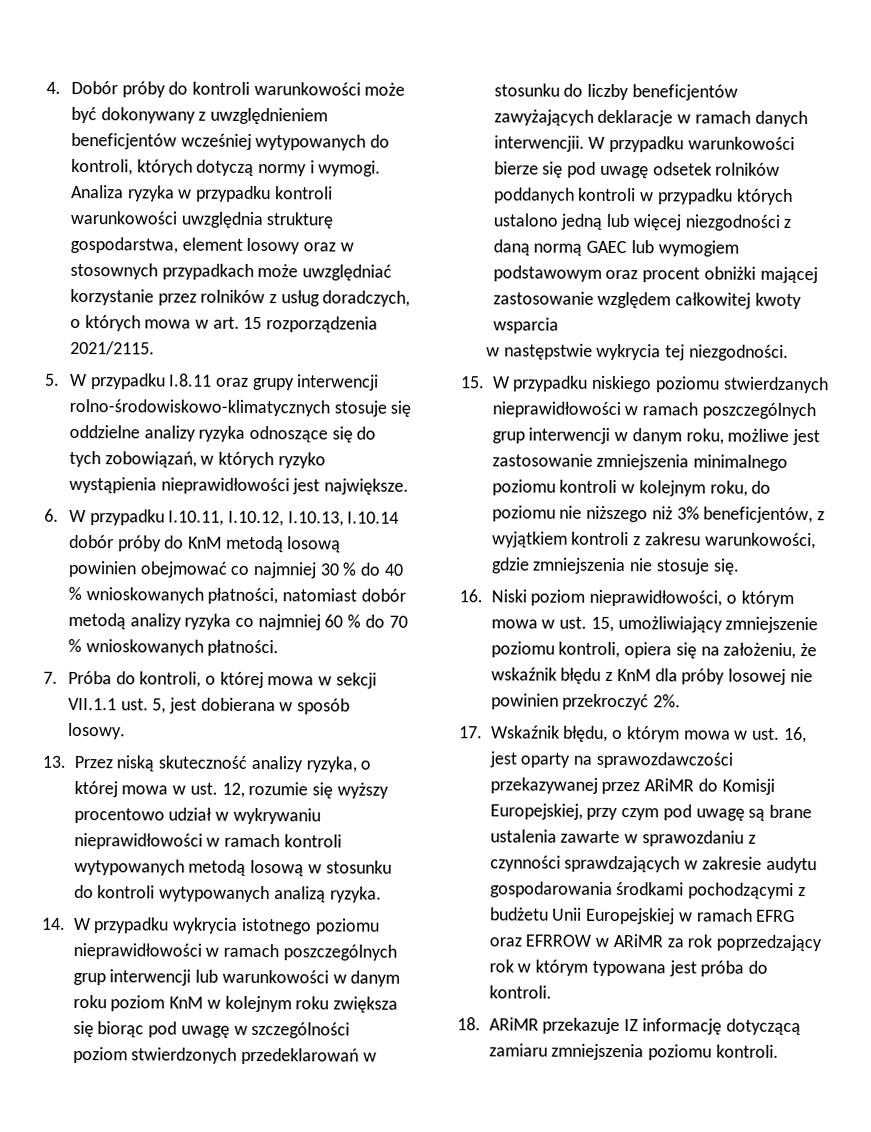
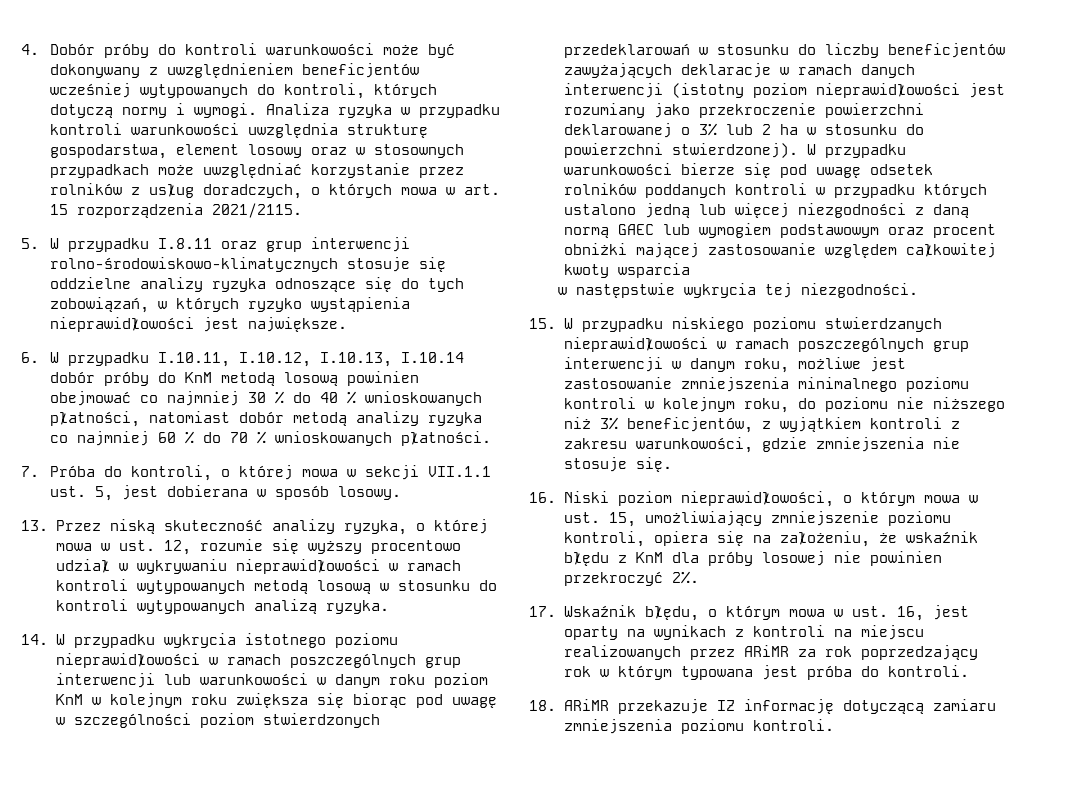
[251,377,295,391] grupy -> [266,241,303,252] grup
[493,135,585,152] interwencjii. -> [563,83,1005,98] [563,103,924,118] [563,123,924,138] [563,143,798,158] interwencji (istotny poziom nieprawidłowości jest rozumiany jako przekroczenie powierzchni deklarowanej o 3% lub 2 ha w stosunku do powierzchni stwierdzonej).
[595,751,733,769] [489,777,775,795] [489,803,813,821] [489,829,756,847] [489,855,817,874] [489,881,806,900] [489,907,796,925] [488,934,610,947] sprawozdawczości przekazywanej przez ARiMR do Komisji Europejskiej, przy czym pod uwagę są brane ustalenia zawarte w sprawozdaniu z czynności sprawdzających w zakresie audytu gospodarowania środkami pochodzącymi z budżetu Unii Europejskiej w ramach EFRG oraz EFRROW w -> [653,625,924,640] [563,645,735,660] wynikach z kontroli na miejscu realizowanych przez

